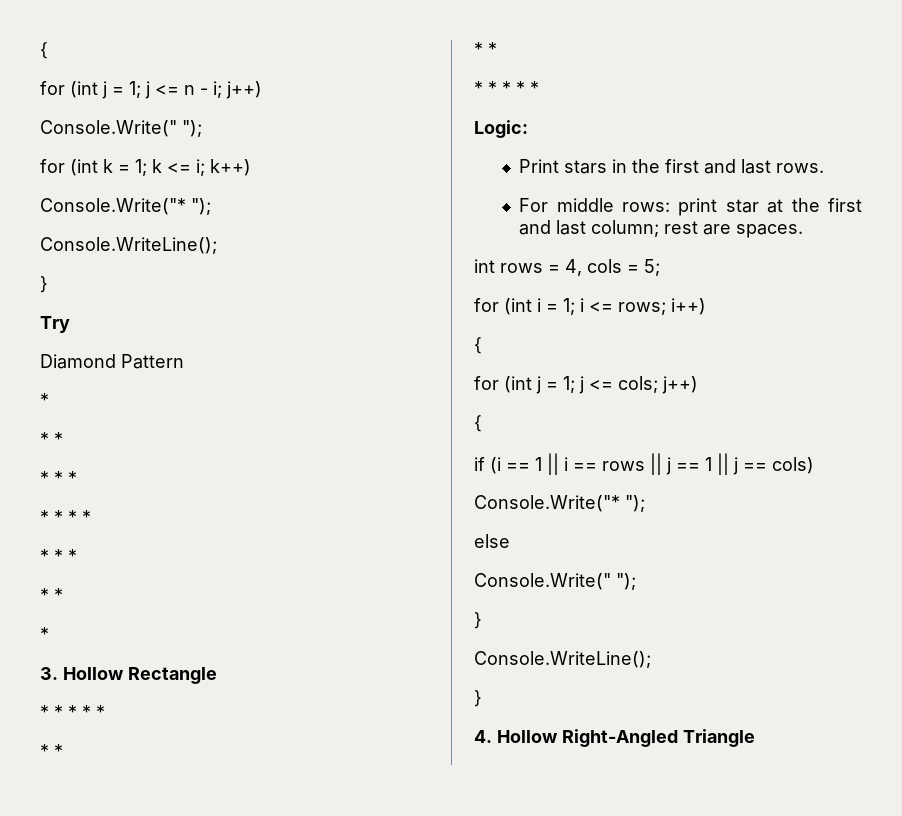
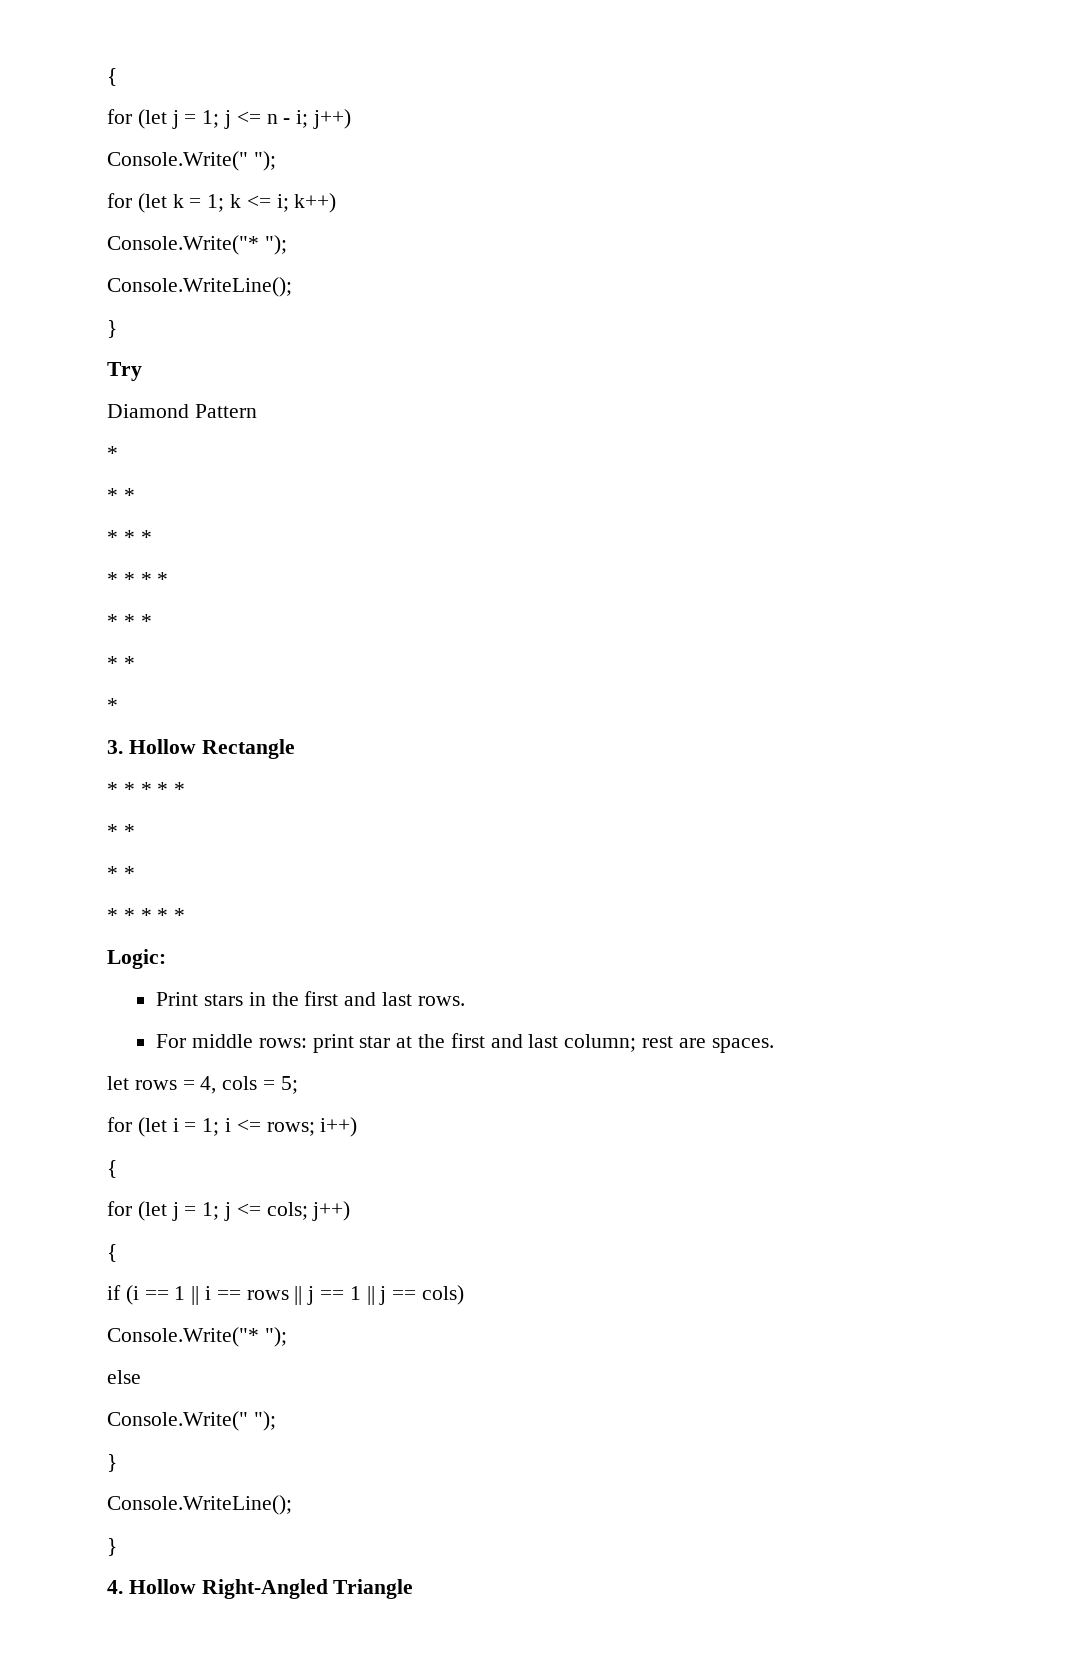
[40,42,48,59] [40,81,98,98] { // for (int -> [107,68,117,86] [107,109,167,129] { // for (let
[70,159,98,176] (int -> [137,193,167,213] (let
[474,259,495,273] int -> [107,1076,129,1090] let
[504,298,532,315] (int -> [137,1117,167,1137] (let
[504,376,532,393] (int -> [137,1201,167,1221] (let

